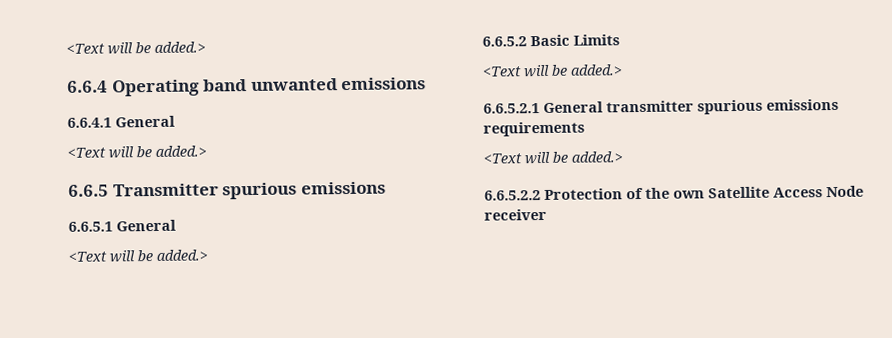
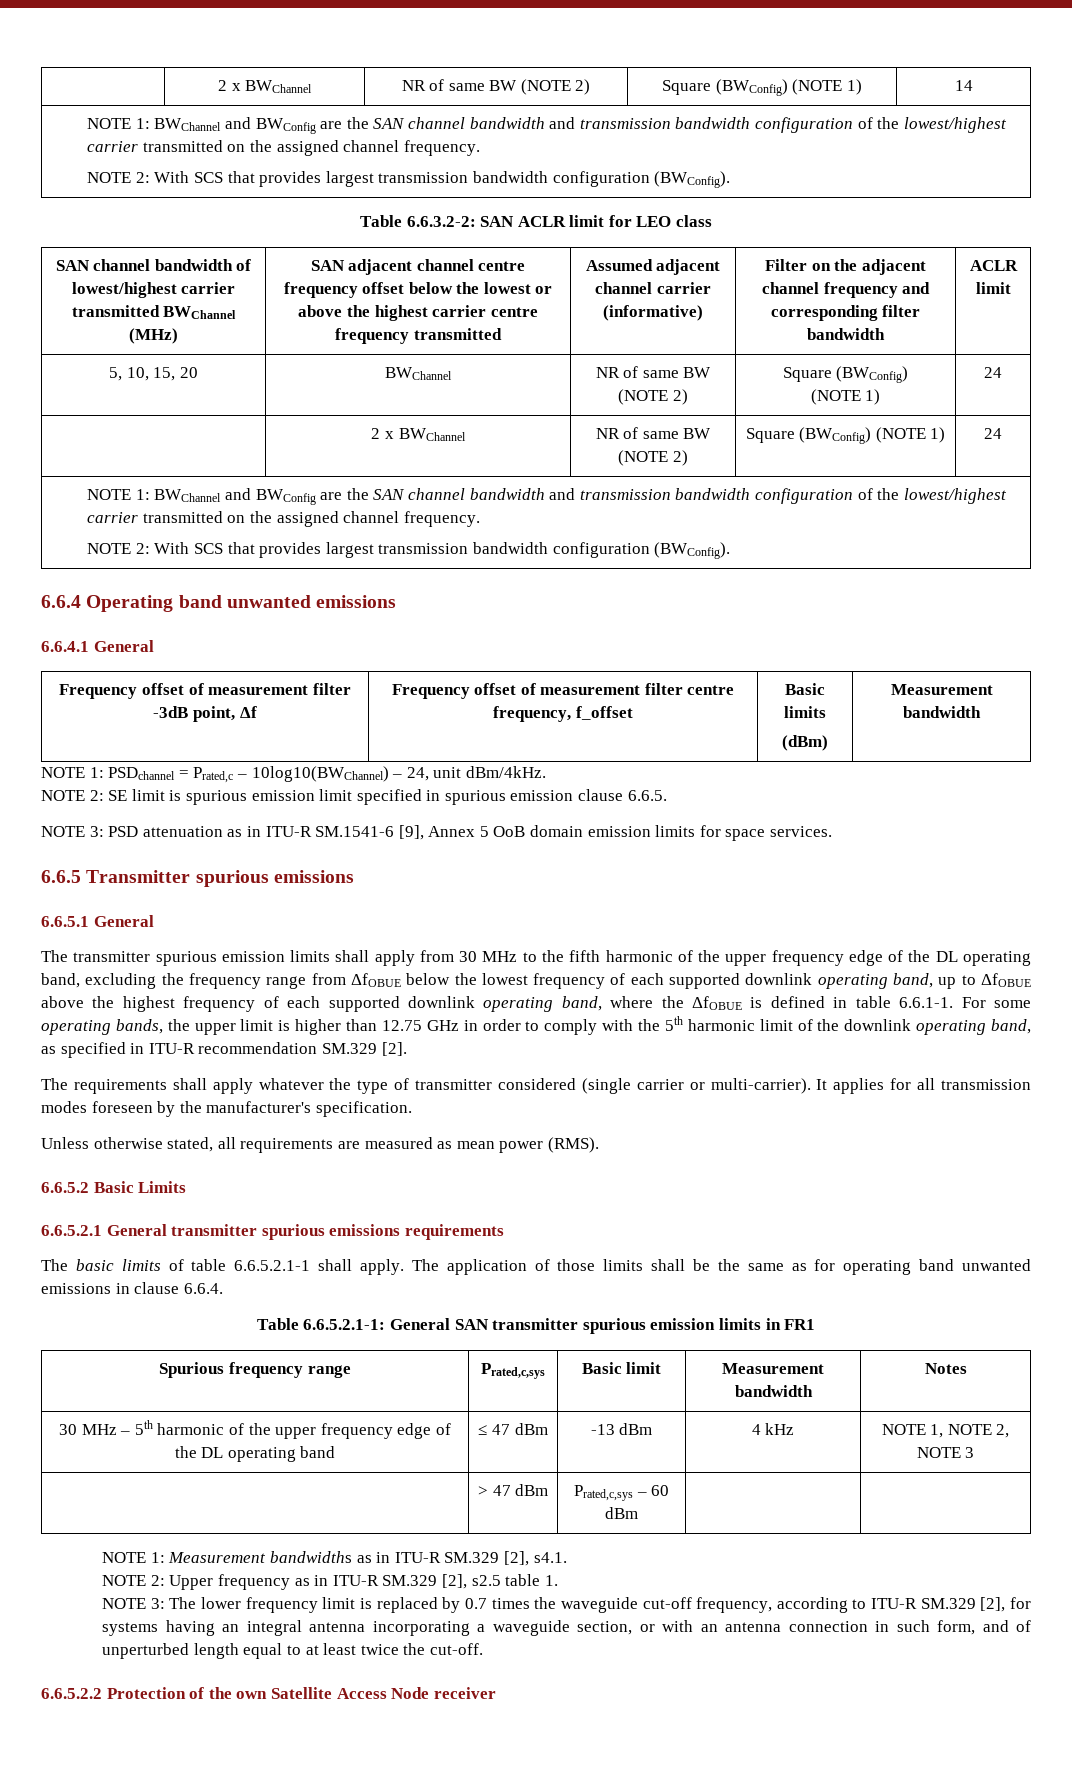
[66,41,206,55] <Text will be added.> -> [217,80,313,93] [401,79,591,95] [662,79,862,96] [954,80,973,91] [87,117,1007,134] [87,140,480,156] [87,171,731,188] [359,215,713,227] [55,259,252,271] [71,282,236,298] [71,305,237,319] [129,328,178,344] [310,259,526,275] [283,282,553,298] [298,305,538,321] [335,328,502,344] [585,259,721,275] [595,282,711,294] [603,305,704,321] [765,259,926,275] [761,282,931,298] [770,305,921,321] [807,328,886,340] [969,260,1018,271] [975,282,1011,294] [109,367,198,381] [385,367,452,380] [595,366,712,378] [618,389,688,405] [782,366,909,383] [810,389,881,405] [984,367,1002,378] [371,428,466,441] [595,427,712,439] [618,450,688,466] [745,427,946,444] [984,428,1002,439] [87,488,1007,505] [87,511,480,527] [87,542,731,559] | 2 x BWChannel | NR of same BW (NOTE 2) | Square (BWConfig) (NOTE 1) | 14 // NOTE 1: BWChannel and BWConfig are the SAN channel bandwidth and transmission bandwidth configuration of the lowest/highest carrier transmitted on the assigned channel frequency. // NOTE 2: With SCS that provides largest transmission bandwidth configuration (BWConfig). // Table 6.6.3.2-2: SAN ACLR limit for LEO class // SAN channel bandwidth of lowest/highest carrier transmitted BWChannel (MHz) | SAN adjacent channel centre frequency offset below the lowest or above the highest carrier centre frequency transmitted | Assumed adjacent channel carrier (informative) | Filter on the adjacent channel frequency and corresponding filter bandwidth | ACLR limit // 5, 10, 15, 20 | BWChannel | NR of same BW (NOTE 2) | Square (BWConfig) // (NOTE 1) | 24 // | 2 x BWChannel | NR of same BW (NOTE 2) | Square (BWConfig) (NOTE 1) | 24 // NOTE 1: BWChannel and BWConfig are the SAN channel bandwidth and transmission bandwidth configuration of the lowest/highest carrier transmitted on the assigned channel frequency. // NOTE 2: With SCS that provides largest transmission bandwidth configuration (BWConfig).
[67,145,207,159] // <Text will be added.> -> [59,683,351,699] [153,706,257,722] [391,683,735,699] [493,706,633,722] [785,683,825,695] [784,706,826,718] [782,735,828,751] [890,684,993,695] [903,706,982,718] [41,766,546,783] [41,789,667,805] [41,825,833,841] // Frequency offset of measurement filter -3dB point, Δf | Frequency offset of measurement filter centre frequency, f_offset | Basic limits // (dBm) | Measurement bandwidth // NOTE 1: PSDchannel = Prated,c – 10log10(BWChannel) – 24, unit dBm/4kHz. // NOTE 2: SE limit is spurious emission limit specified in spurious emission clause 6.6.5. // NOTE 3: PSD attenuation as in ITU-R SM.1541-6 [9], Annex 5 OoB domain emission limits for space services.
[68,249,208,263] <Text will be added.> -> [41,950,1031,966] [41,973,1031,989] [41,996,1032,1012] [41,1016,1031,1035] [41,1042,407,1058] [41,1078,1032,1094] [41,1101,412,1117] [41,1137,599,1153] The transmitter spurious emission limits shall apply from 30 MHz to the fifth harmonic of the upper frequency edge of the DL operating band, excluding the frequency range from ΔfOBUE below the lowest frequency of each supported downlink operating band, up to ΔfOBUE above the highest frequency of each supported downlink operating band, where the ΔfOBUE is defined in table 6.6.1-1. For some operating bands, the upper limit is higher than 12.75 GHz in order to comply with the 5th harmonic limit of the downlink operating band, as specified in ITU-R recommendation SM.329 [2]. // The requirements shall apply whatever the type of transmitter considered (single carrier or multi-carrier). It applies for all transmission modes foreseen by the manufacturer's specification. // Unless otherwise stated, all requirements are measured as mean power (RMS).
[482,64,623,78] // <Text will be added.> -> (187, 1187) none
[483,151,623,165] <Text will be added.> -> [41,1259,1032,1275] [41,1282,223,1294] [256,1318,816,1334] [159,1362,351,1378] [481,1363,545,1379] [581,1362,662,1374] [722,1363,825,1374] [734,1385,813,1397] [924,1363,967,1374] [59,1420,451,1439] [174,1446,336,1462] [478,1423,548,1435] [590,1423,653,1435] [751,1423,795,1435] [881,1424,1010,1438] [916,1447,975,1458] [477,1484,549,1496] [573,1485,670,1501] [605,1507,638,1519] [102,1551,567,1566] [102,1574,558,1590] [102,1597,1032,1613] [102,1620,1031,1636] [102,1643,483,1659] The basic limits of table 6.6.5.2.1-1 shall apply. The application of those limits shall be the same as for operating band unwanted emissions in clause 6.6.4. // Table 6.6.5.2.1-1: General SAN transmitter spurious emission limits in FR1 // Spurious frequency range | Prated,c,sys | Basic limit | Measurement bandwidth | Notes // 30 MHz – 5th harmonic of the upper frequency edge of the DL operating band | ≤ 47 dBm | -13 dBm | 4 kHz | NOTE 1, NOTE 2, NOTE 3 // | > 47 dBm | Prated,c,sys – 60 dBm | | // NOTE 1: Measurement bandwidths as in ITU-R SM.329 [2], s4.1. // NOTE 2: Upper frequency as in ITU-R SM.329 [2], s2.5 table 1. // NOTE 3: The lower frequency limit is replaced by 0.7 times the waveguide cut-off frequency, according to ITU-R SM.329 [2], for systems having an integral antenna incorporating a waveguide section, or with an antenna connection in such form, and of unperturbed length equal to at least twice the cut-off.

